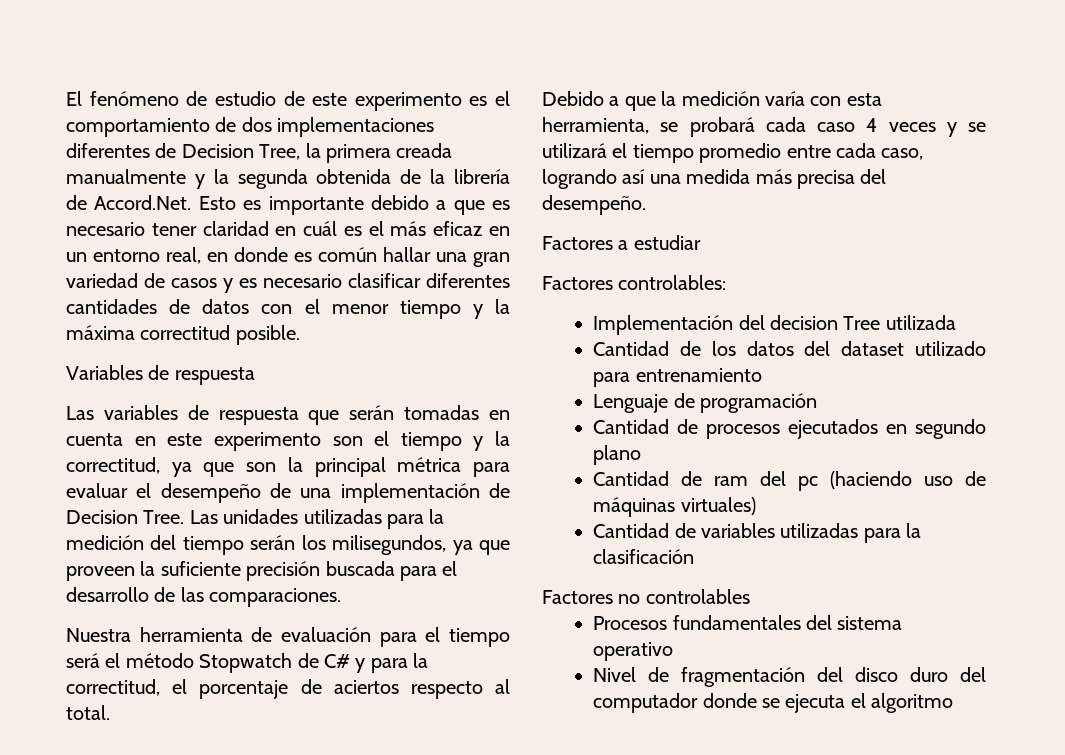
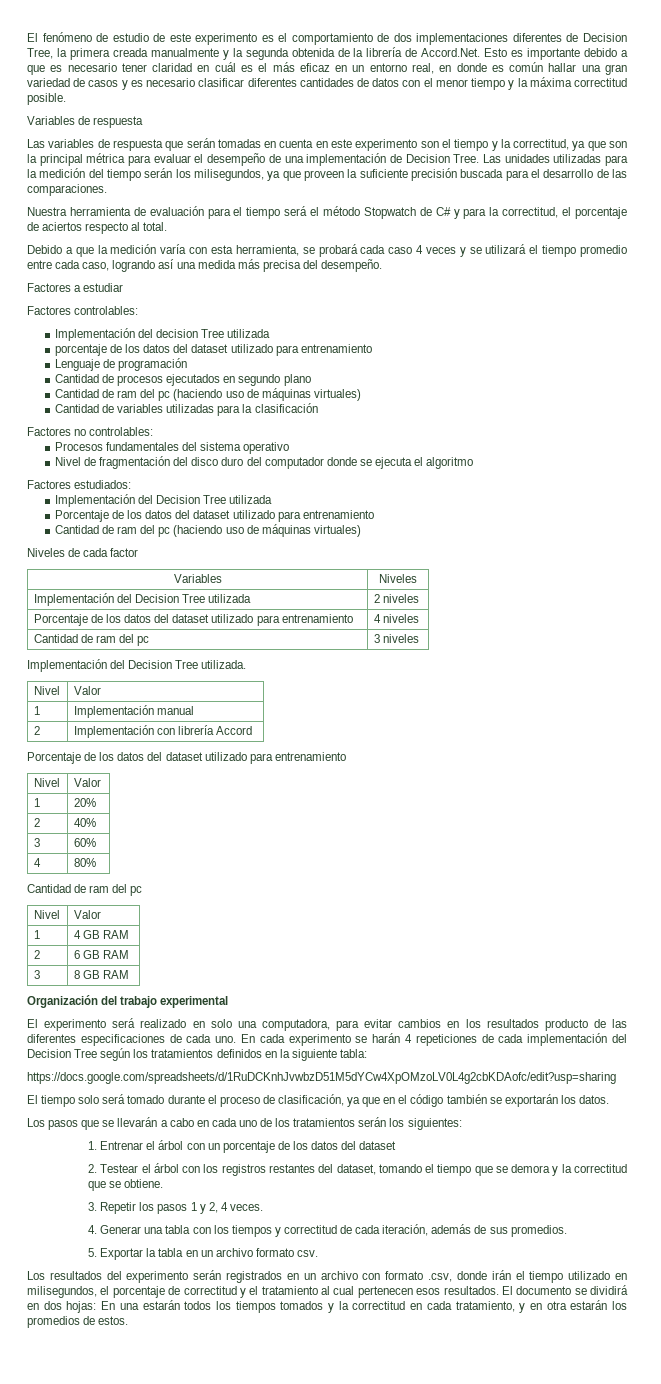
[593,341,670,356] Cantidad -> [54,344,107,356] porcentaje
[645,589,750,604] controlables -> [89,427,154,436] controlables:
(954, 703) none -> [27,480,132,489] [54,494,273,507] [54,510,374,522] [54,524,361,537] [27,548,139,557] [173,574,222,583] [379,574,417,583] [33,593,252,606] [373,594,419,603] [33,614,353,626] [373,614,419,623] [33,634,150,646] [373,634,419,643] [27,659,247,672] [33,686,60,695] [73,686,101,695] [33,706,40,715] [73,705,194,718] [33,726,40,735] [73,725,253,738] [27,752,346,764] [33,778,60,787] [73,778,101,787] [33,798,40,807] [73,798,96,807] [33,818,40,827] [73,818,96,827] [33,838,40,847] [73,838,96,847] [33,858,41,867] [73,858,96,867] [27,884,143,896] [33,910,60,919] [73,910,101,919] [33,930,40,939] [73,930,130,939] [33,950,40,959] [73,950,130,959] [33,970,40,979] [73,970,130,979] [27,995,229,1008] [27,1018,627,1031] [27,1033,628,1046] [27,1048,367,1061] [27,1072,616,1084] [27,1094,609,1107] [27,1117,462,1130] [88,1140,397,1153] [88,1163,628,1176] [88,1179,164,1191] [88,1202,263,1214] [88,1224,567,1237] [88,1248,318,1260] [27,1270,627,1283] [27,1285,628,1298] [27,1300,627,1313] [27,1316,129,1328] // Factores estudiados: // Implementación del Decision Tree utilizada // Porcentaje de los datos del dataset utilizado para entrenamiento // Cantidad de ram del pc (haciendo uso de máquinas virtuales) // Niveles de cada factor // Variables | Niveles // Implementación del Decision Tree utilizada | 2 niveles // Porcentaje de los datos del dataset utilizado para entrenamiento | 4 niveles // Cantidad de ram del pc | 3 niveles // Implementación del Decision Tree utilizada. // Nivel | Valor // 1 | Implementación manual // 2 | Implementación con librería Accord // Porcentaje de los datos del dataset utilizado para entrenamiento // Nivel | Valor // 1 | 20% // 2 | 40% // 3 | 60% // 4 | 80% // Cantidad de ram del pc // Nivel | Valor // 1 | 4 GB RAM // 2 | 6 GB RAM // 3 | 8 GB RAM // Organización del trabajo experimental // El experimento será realizado en solo una computadora, para evitar cambios en los resultados producto de las diferentes especificaciones de cada uno. En cada experimento se harán 4 repeticiones de cada implementación del Decision Tree según los tratamientos definidos en la siguiente tabla: // https://docs.google.com/spreadsheets/d/1RuDCKnhJvwbzD51M5dYCw4XpOMzoLV0L4g2cbKDAofc/edit?usp=sharing // El tiempo solo será tomado durante el proceso de clasificación, ya que en el código también se exportarán los datos. // Los pasos que se llevarán a cabo en cada uno de los tratamientos serán los siguientes: // 1. Entrenar el árbol con un porcentaje de los datos del dataset // 2. Testear el árbol con los registros restantes del dataset, tomando el tiempo que se demora y la correctitud que se obtiene. // 3. Repetir los pasos 1 y 2, 4 veces. // 4. Generar una tabla con los tiempos y correctitud de cada iteración, además de sus promedios. // 5. Exportar la tabla en un archivo formato csv. // Los resultados del experimento serán registrados en un archivo con formato .csv, donde irán el tiempo utilizado en milisegundos, el porcentaje de correctitud y el tratamiento al cual pertenecen esos resultados. El documento se dividirá en dos hojas: En una estarán todos los tiempos tomados y la correctitud en cada tratamiento, y en otra estarán los promedios de estos.

